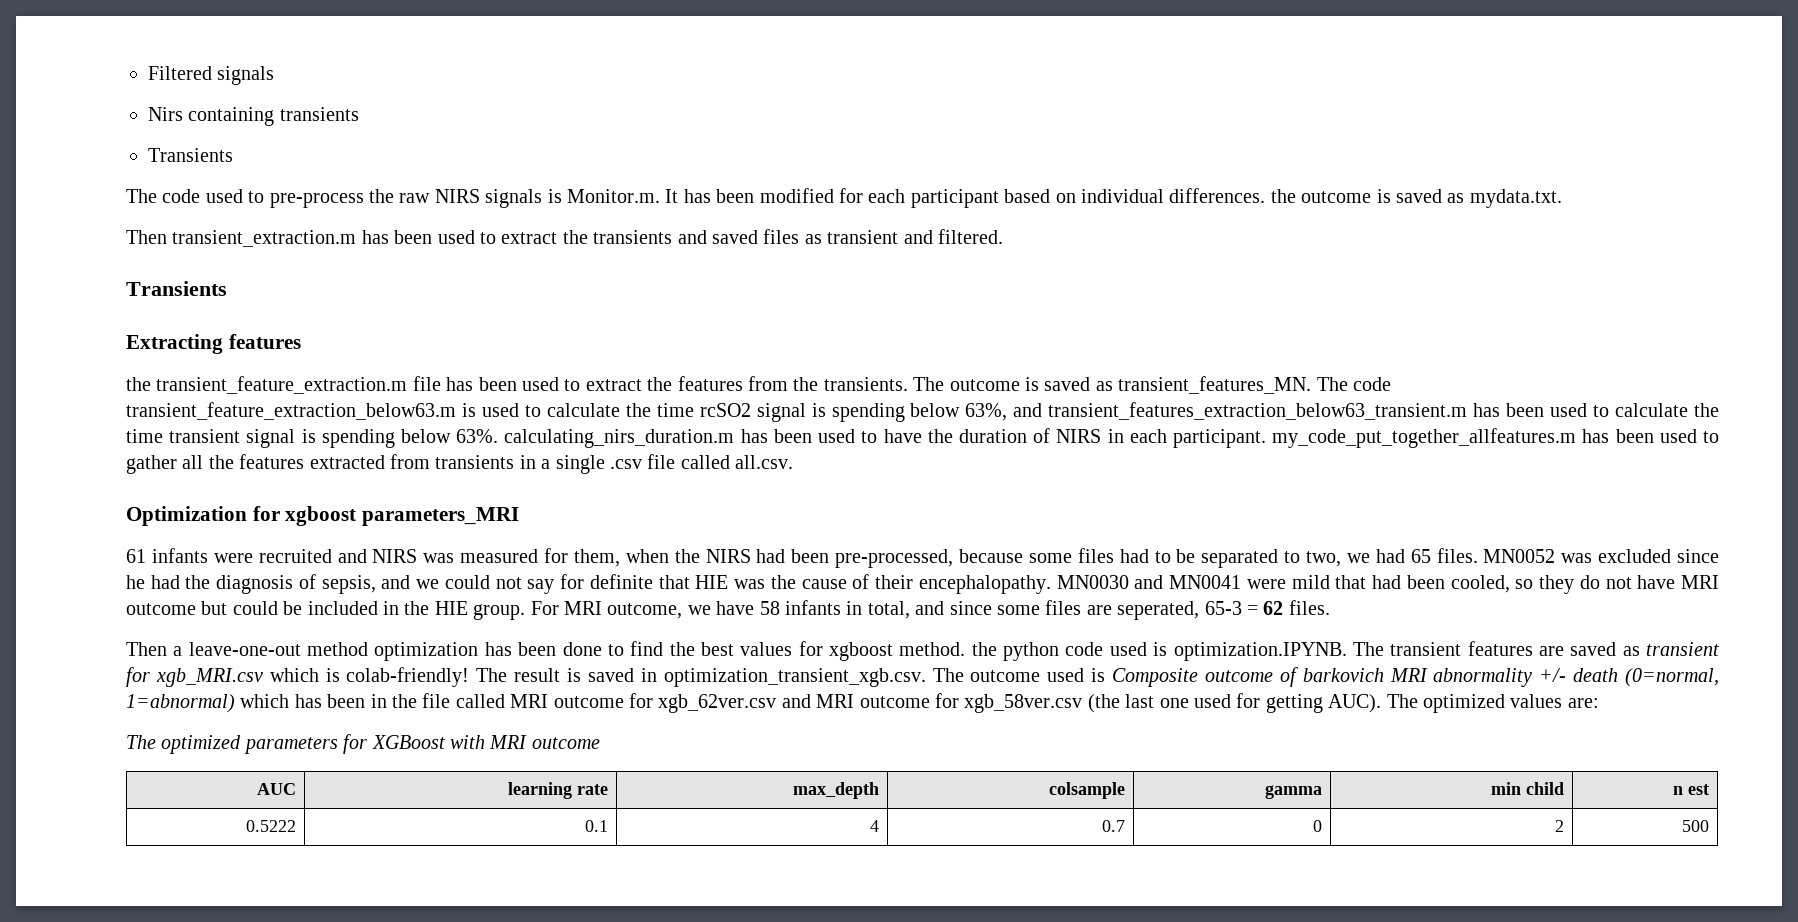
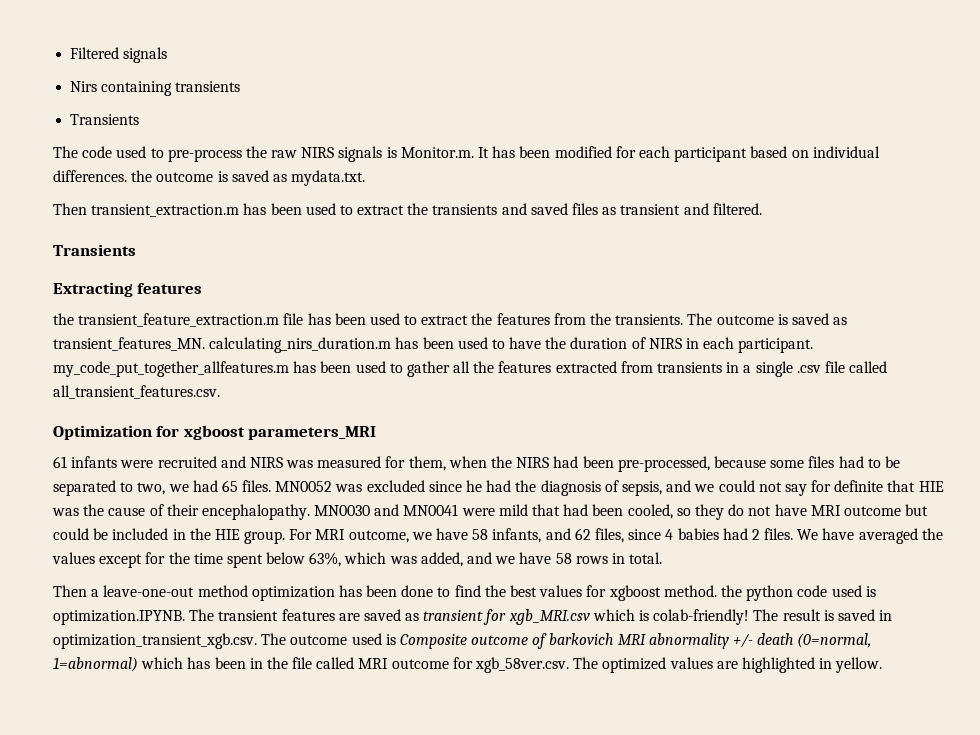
[1316,377,1391,391] [126,402,1720,422] [126,429,499,448] The code transient_feature_extraction_below63.m is used to calculate the time rcSO2 signal is spending below 63%, and transient_features_extraction_below63_transient.m has been used to calculate the time transient signal is spending below 63%. -> (205, 344) none
[735,455,794,469] all.csv. -> [53,385,220,399] all_transient_features.csv.
[784,600,1330,620] infants in total, and since some files are seperated, 65-3 = 62 files. -> [492,528,943,544] [52,552,663,568] infants, and 62 files, since 4 babies had 2 files. We have averaged the values except for the time spent below 63%, which was added, and we have 58 rows in total.
[658,693,1599,713] [126,734,600,754] [256,783,296,795] [507,782,608,799] [792,782,879,799] [1048,782,1125,799] [1264,785,1322,799] [1490,782,1564,795] [1672,784,1709,795] [245,820,296,832] [584,820,608,832] [869,820,879,832] [1101,820,1125,832] [1312,820,1322,832] [1554,820,1564,832] [1681,820,1709,832] xgb_62ver.csv and MRI outcome for xgb_58ver.csv (the last one used for getting AUC). The optimized values are: // The optimized parameters for XGBoost with MRI outcome // AUC | learning rate | max_depth | colsample | gamma | min child | n est // 0.5222 | 0.1 | 4 | 0.7 | 0 | 2 | 500 -> [475,657,883,673] xgb_58ver.csv. The optimized values are highlighted in yellow.

